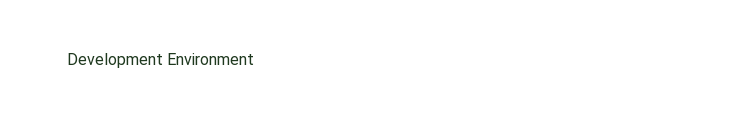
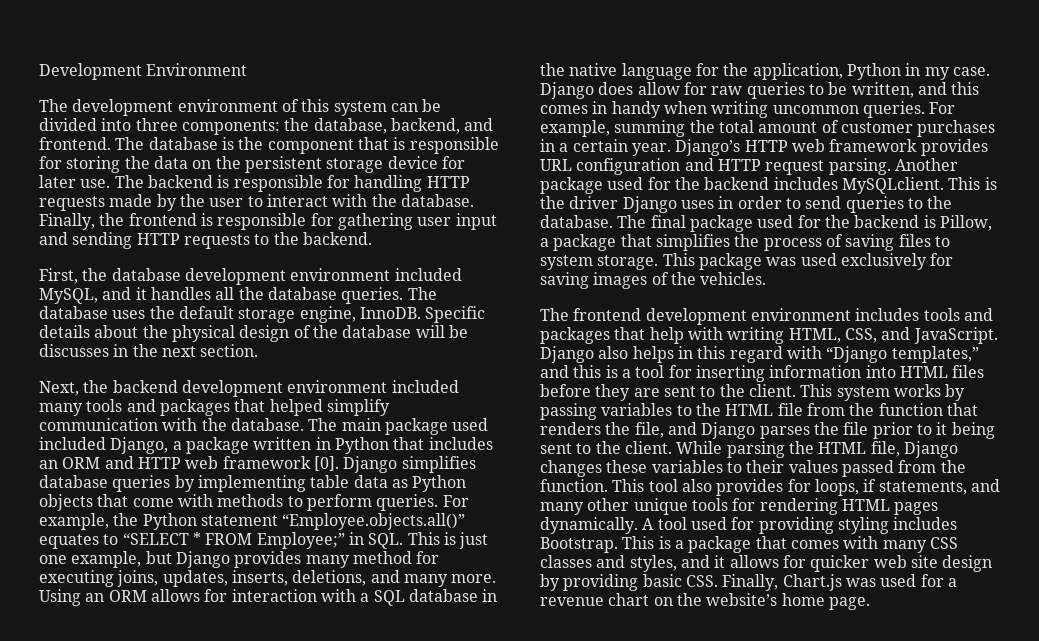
(255, 59) none -> [39,99,442,116] [39,118,494,135] [39,137,499,154] [39,156,465,173] [39,175,470,192] [39,194,474,211] [39,213,497,230] [39,232,372,249] [39,268,462,285] [39,287,437,304] [39,306,486,323] [39,325,468,342] [39,344,259,357] [39,380,459,397] [39,399,390,416] [39,418,489,435] [39,437,493,454] [39,456,476,473] [39,475,467,492] [39,494,469,511] [39,513,466,530] [39,532,489,549] [39,551,440,568] [39,570,497,587] [39,589,498,606] [540,63,990,80] [540,82,980,99] [540,101,956,118] [540,120,996,137] [540,139,988,156] [540,158,958,175] [540,177,997,194] [540,196,953,213] [540,215,992,232] [540,234,950,251] [540,253,954,270] [540,272,767,289] [540,308,993,325] [540,327,998,344] [540,346,979,363] [540,365,985,382] [540,384,966,401] [540,403,978,420] [540,422,995,439] [540,441,958,458] [540,460,966,477] [540,479,1000,496] [540,498,939,515] [540,517,958,534] [540,536,958,553] [540,555,993,572] [540,574,957,591] [540,593,870,610] // The development environment of this system can be divided into three components: the database, backend, and frontend. The database is the component that is responsible for storing the data on the persistent storage device for later use. The backend is responsible for handling HTTP requests made by the user to interact with the database. Finally, the frontend is responsible for gathering user input and sending HTTP requests to the backend. // First, the database development environment included MySQL, and it handles all the database queries. The database uses the default storage engine, InnoDB. Specific details about the physical design of the database will be discusses in the next section. // Next, the backend development environment included many tools and packages that helped simplify communication with the database. The main package used included Django, a package written in Python that includes an ORM and HTTP web framework [0]. Django simplifies database queries by implementing table data as Python objects that come with methods to perform queries. For example, the Python statement “Employee.objects.all()” equates to “SELECT * FROM Employee;” in SQL. This is just one example, but Django provides many method for executing joins, updates, inserts, deletions, and many more. Using an ORM allows for interaction with a SQL database in the native language for the application, Python in my case. Django does allow for raw queries to be written, and this comes in handy when writing uncommon queries. For example, summing the total amount of customer purchases in a certain year. Django’s HTTP web framework provides URL configuration and HTTP request parsing. Another package used for the backend includes MySQLclient. This is the driver Django uses in order to send queries to the database. The final package used for the backend is Pillow, a package that simplifies the process of saving files to system storage. This package was used exclusively for saving images of the vehicles. // The frontend development environment includes tools and packages that help with writing HTML, CSS, and JavaScript. Django also helps in this regard with “Django templates,” and this is a tool for inserting information into HTML files before they are sent to the client. This system works by passing variables to the HTML file from the function that renders the file, and Django parses the file prior to it being sent to the client. While parsing the HTML file, Django changes these variables to their values passed from the function. This tool also provides for loops, if statements, and many other unique tools for rendering HTML pages dynamically. A tool used for providing styling includes Bootstrap. This is a package that comes with many CSS classes and styles, and it allows for quicker web site design by providing basic CSS. Finally, Chart.js was used for a revenue chart on the website’s home page.

